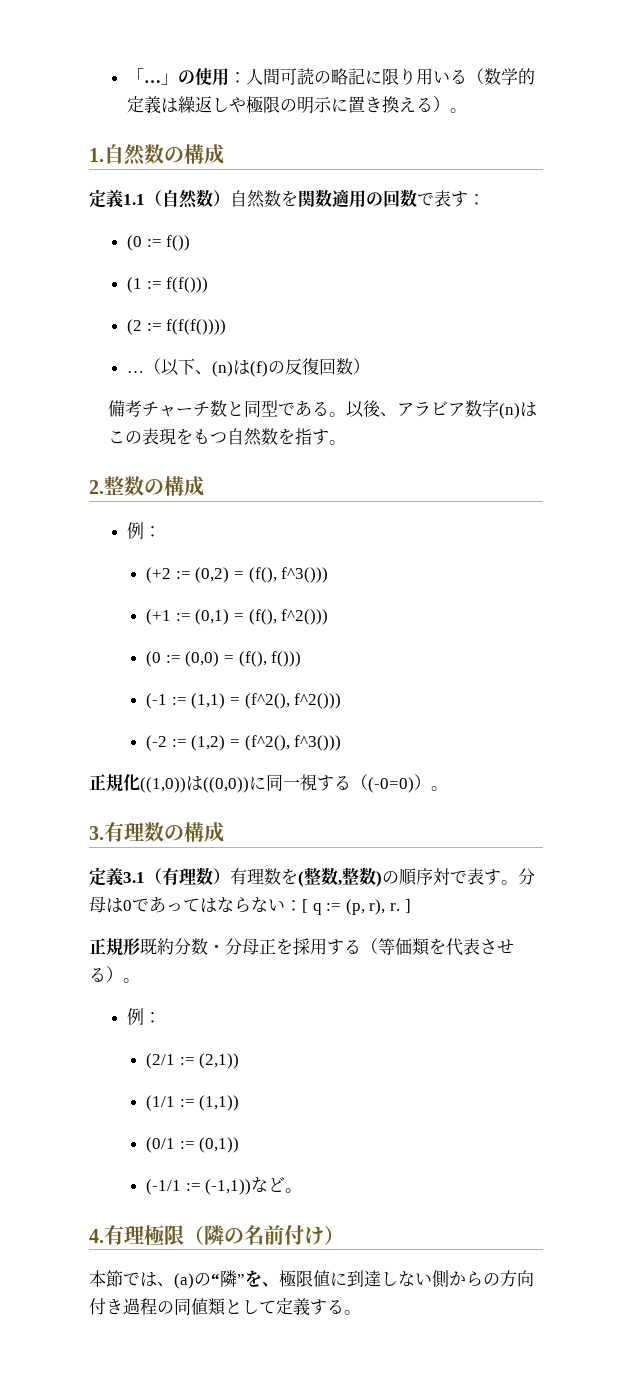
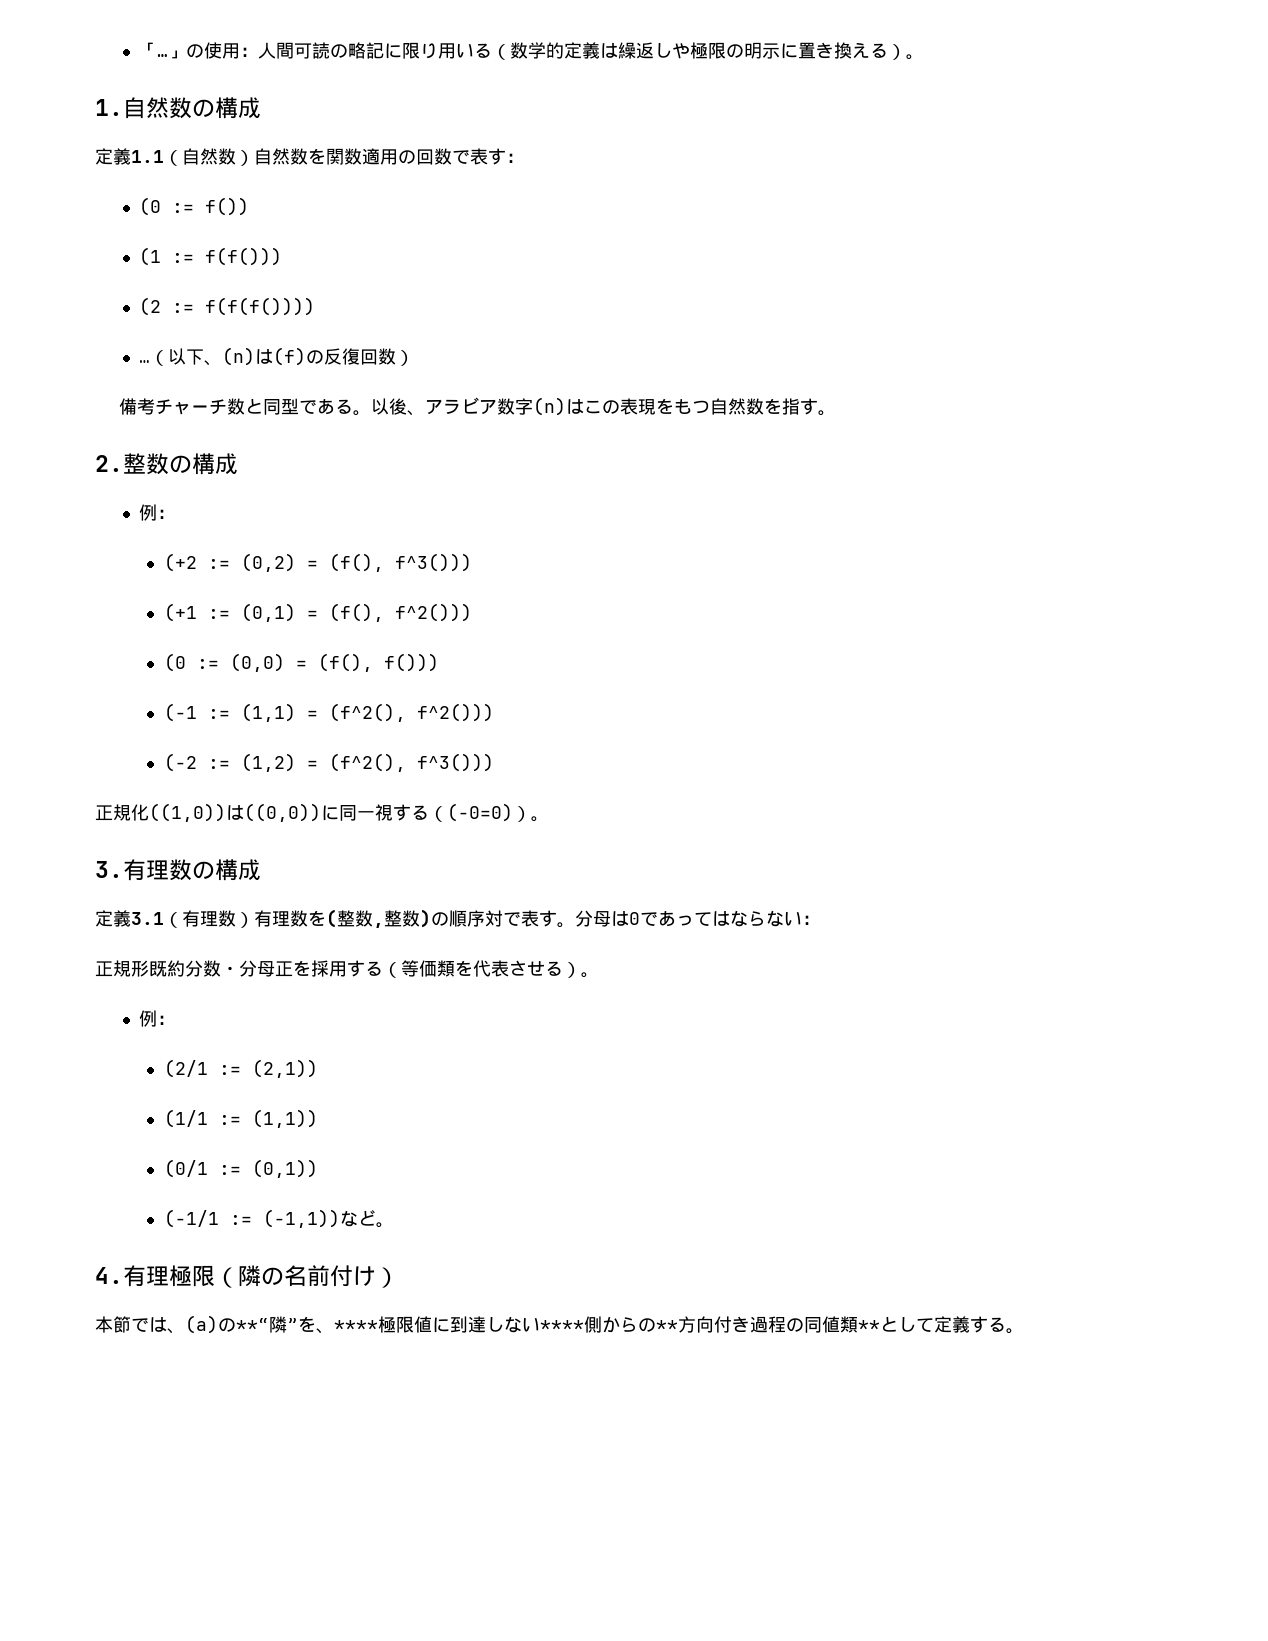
[302,899,411,915] [ q := (p, r), r. ] -> (820, 920) none
[211,1273,220,1285] “ -> [236,1318,269,1331] **“
(279, 1284) none -> [334,1320,378,1331] ****
(432, 1279) none -> [540,1320,584,1331] ****
(500, 1279) none -> [656,1320,678,1331] **
(226, 1307) none -> [858,1320,880,1331] **

